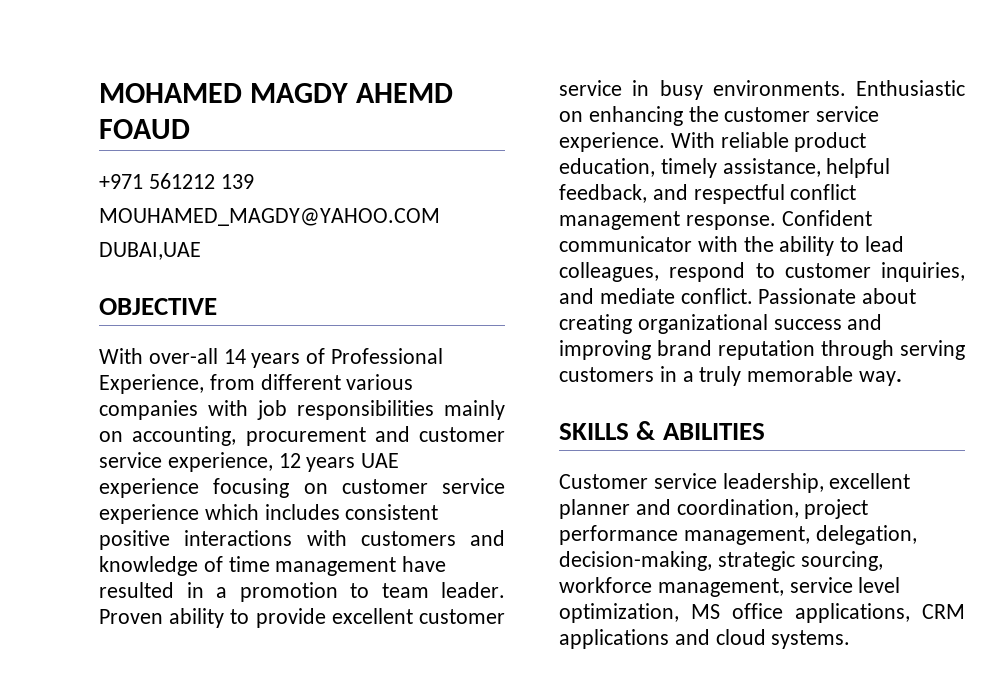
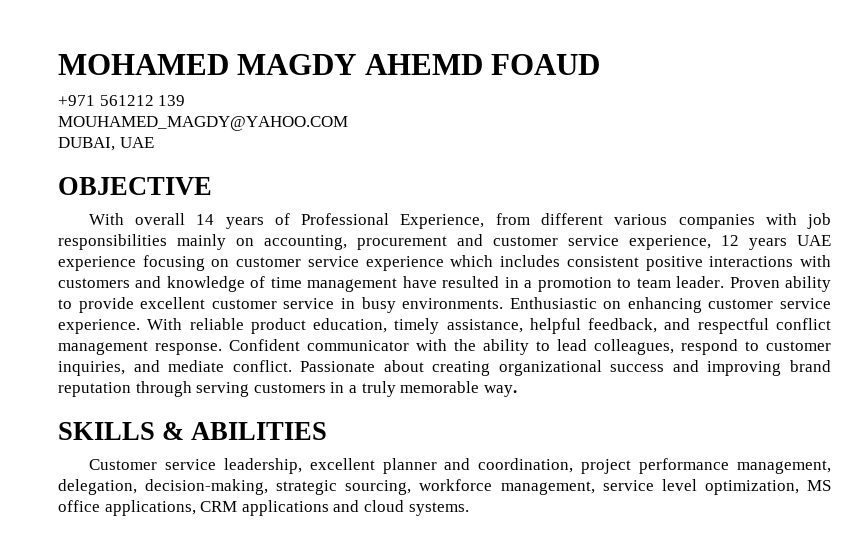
[99,242,201,260] DUBAI,UAE -> [58,137,154,151] DUBAI, UAE
[148,348,218,364] over-all -> [135,213,186,225] overall
[688,106,719,122] the -> (702, 305) none

